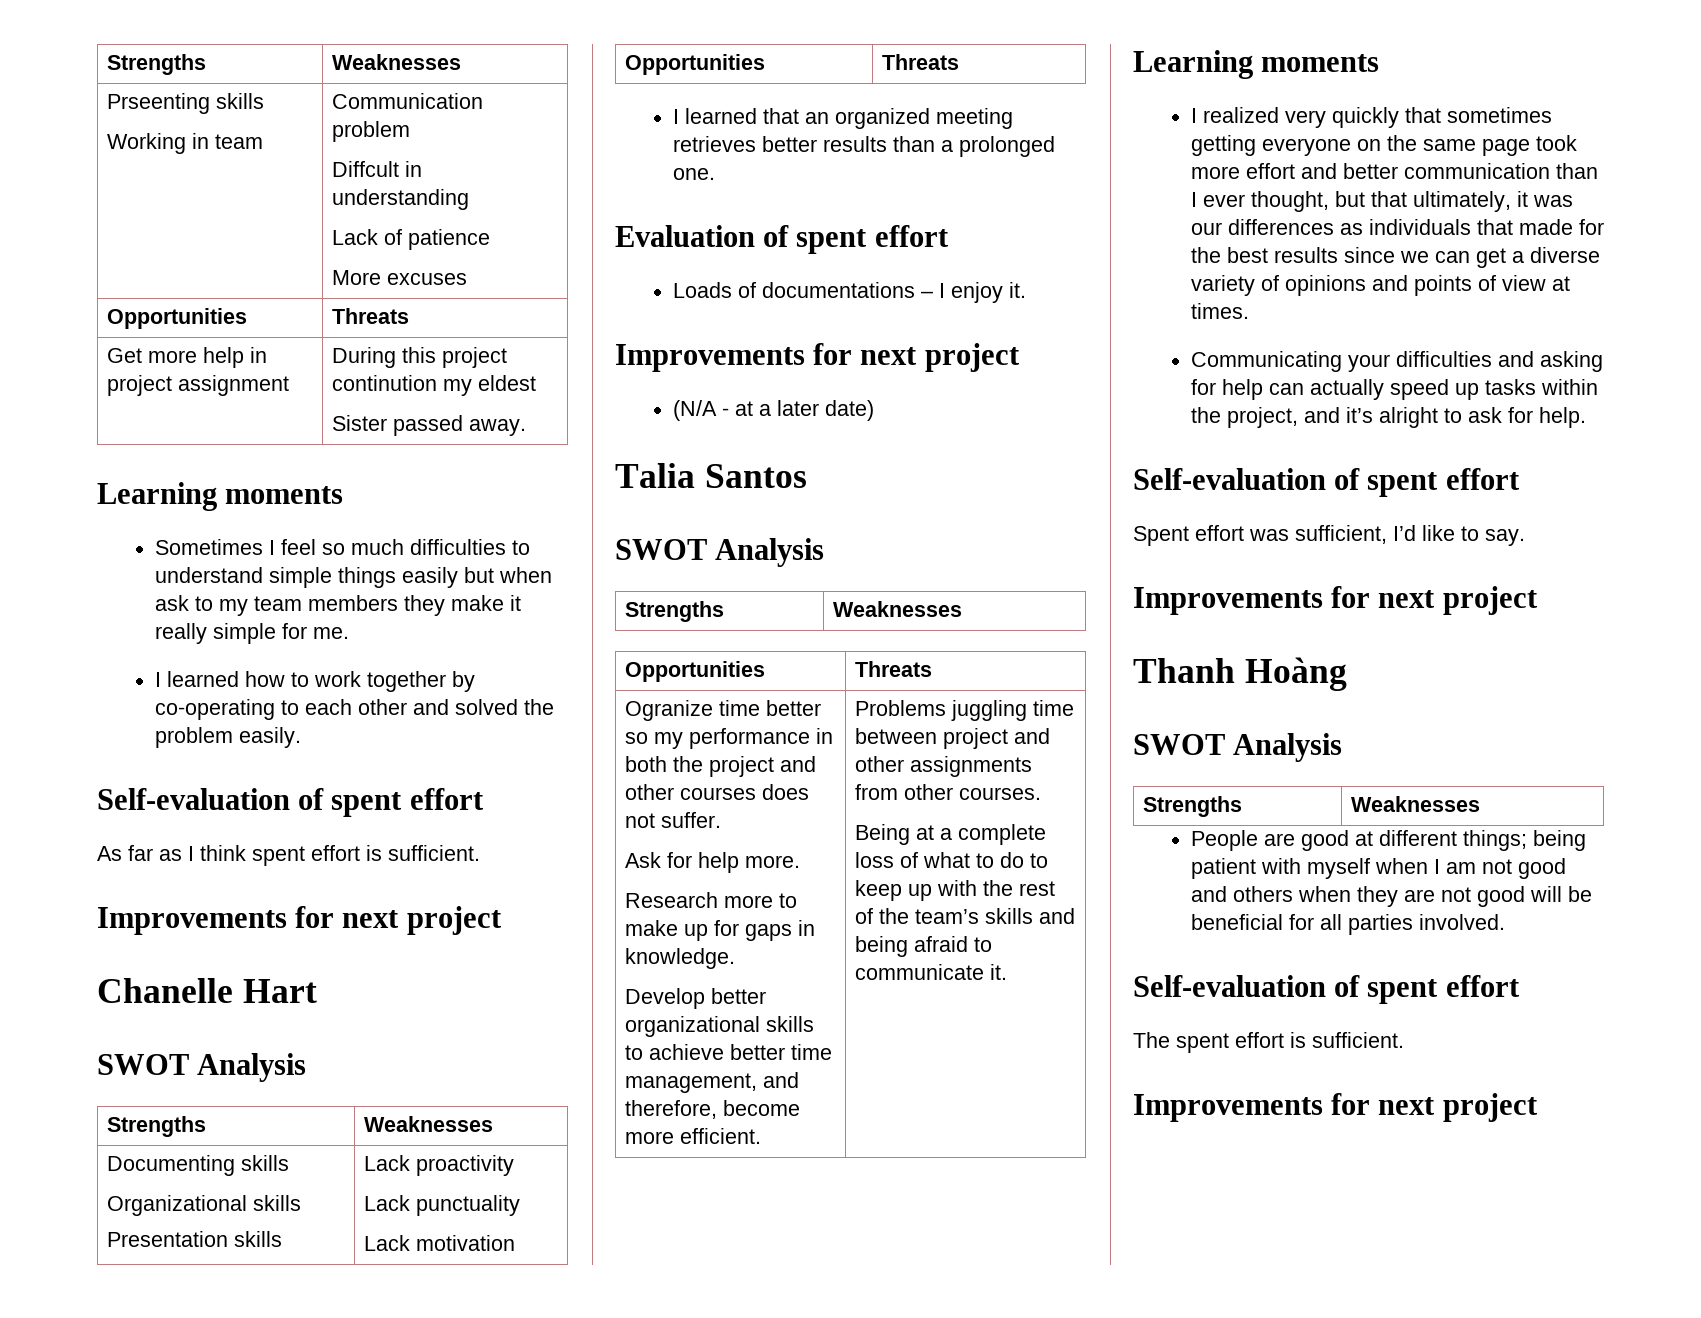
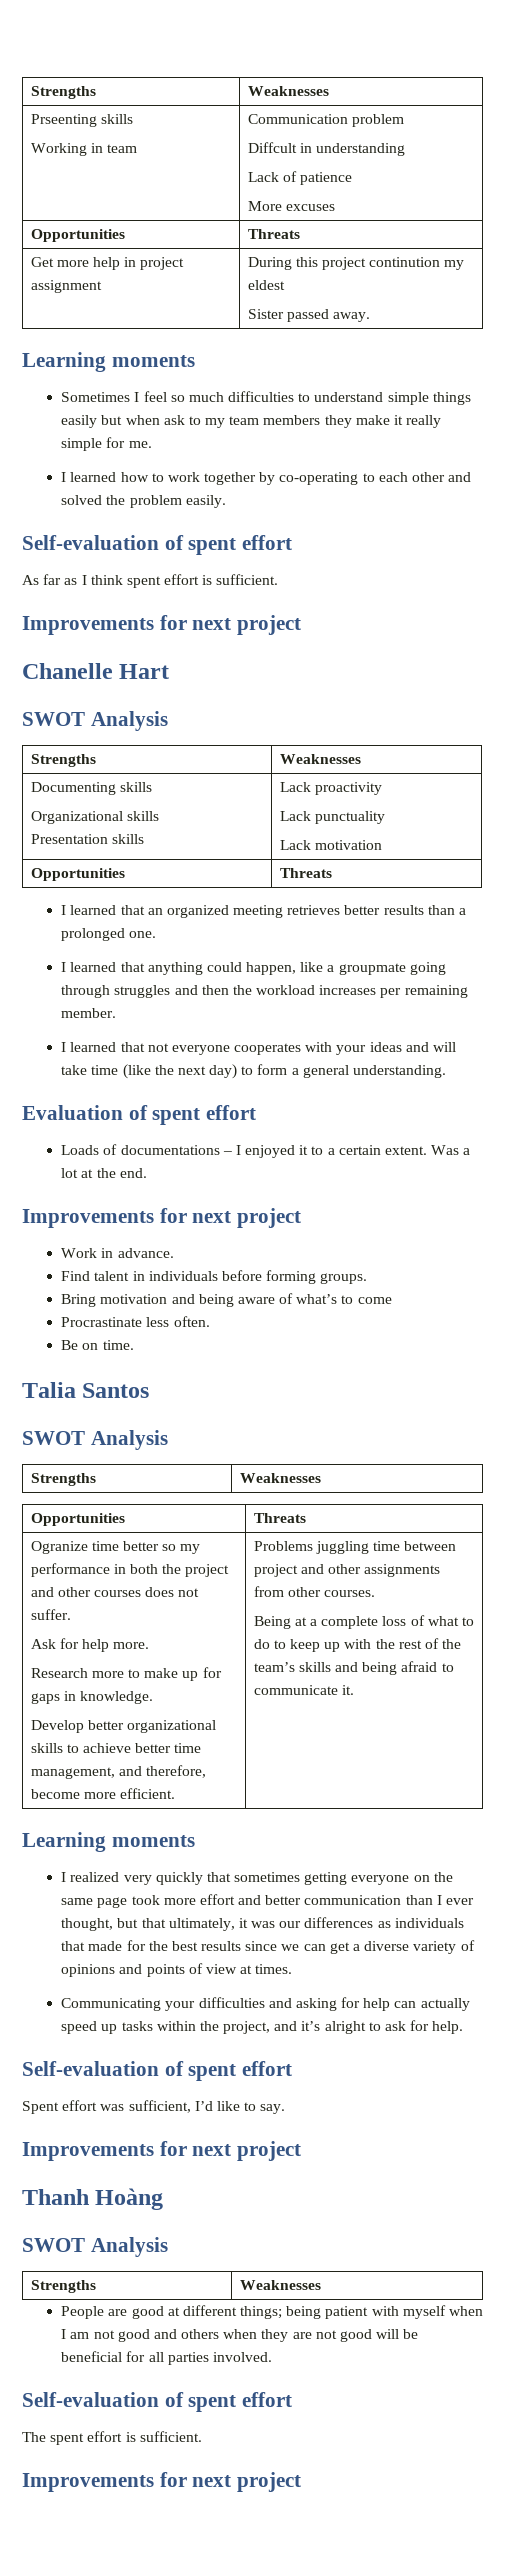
(715, 174) none -> [61,962,446,975] [61,985,468,998] [61,1008,117,1018] [61,1042,456,1055] [61,1064,446,1079] // I learned that anything could happen, like a groupmate going through struggles and then the workload increases per remaining member. // I learned that not everyone cooperates with your ideas and will take time (like the next day) to form a general understanding.
[950,282,1026,303] [615,343,1020,372] [672,400,874,421] enjoy it. // Improvements for next project // (N/A - at a later date) -> [245,1145,471,1158] [61,1168,147,1178] [22,1208,302,1228] [61,1248,174,1258] [61,1270,368,1284] [61,1293,392,1307] [61,1316,210,1327] [61,1340,134,1350] enjoyed it to a certain extent. Was a lot at the end. // Improvements for next project // Work in advance. // Find talent in individuals before forming groups. // Bring motivation and being aware of what’s to come // Procrastinate less often. // Be on time.

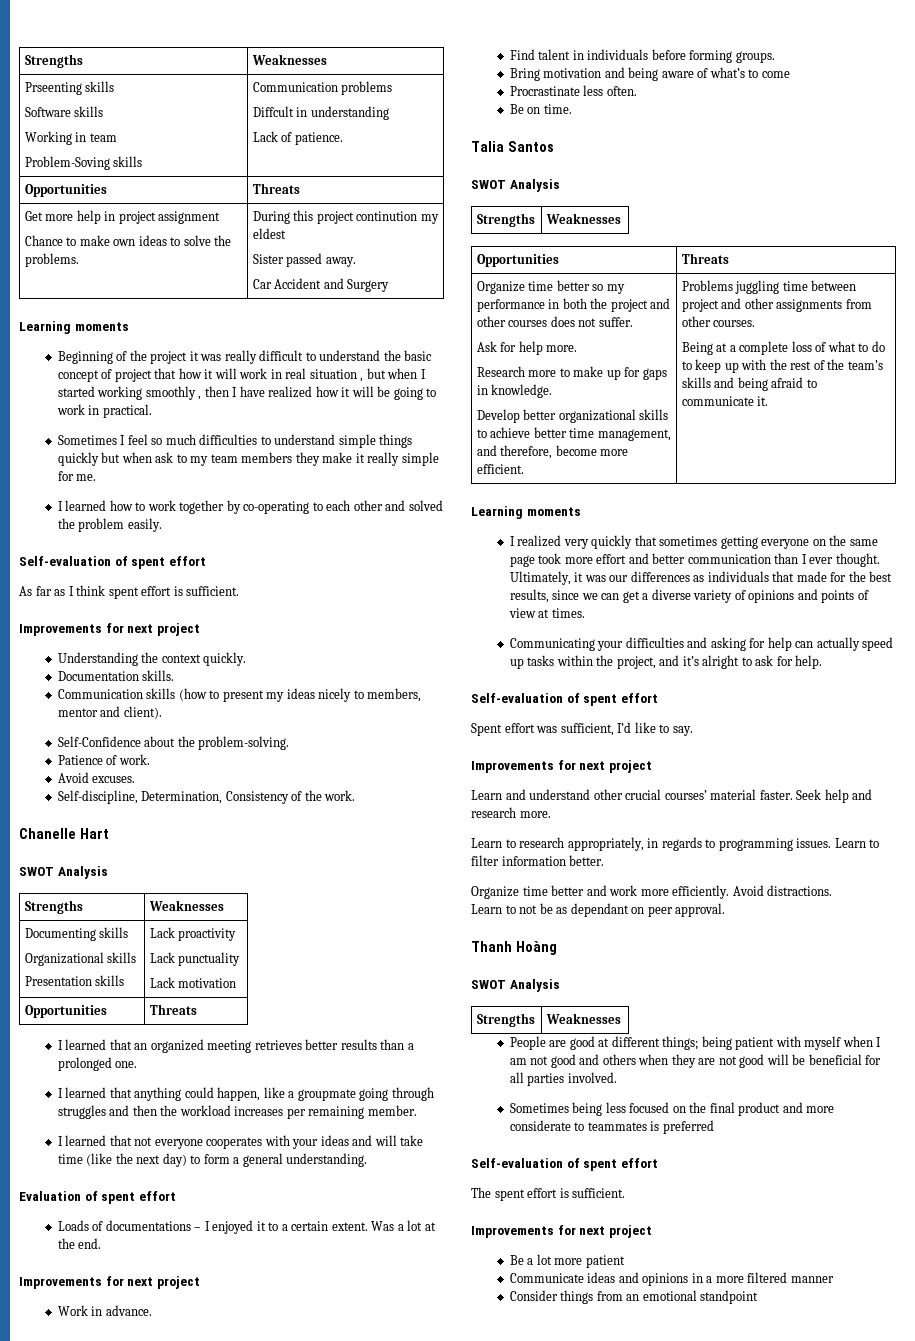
(133, 119) none -> [24,106,104,117] // Software skills
[247,114,404,127] | Communication problem -> [24,156,143,170] [252,81,393,95] // Problem-Soving skills | Communication problems
[300,172,353,185] [247,201,335,211] patience // More excuses -> [294,132,343,145] patience.
(102, 286) none -> [24,235,232,246] [24,253,79,267] // Chance to make own ideas to solve the problems.
[22,352,195,372] // Learning moments -> [252,278,390,292] [19,321,129,334] [57,350,433,364] [57,368,426,382] [57,386,437,400] [56,404,152,418] // Car Accident and Surgery // Learning moments // Beginning of the project it was really difficult to understand the basic concept of project that how it will work in real situation , but when I started working smoothly , then I have realized how it will be going to work in practical.
[61,415,98,428] easily -> [57,452,99,466] quickly
(302, 625) none -> [57,652,247,666] [57,670,175,681] [57,688,422,702] [57,706,162,719] [57,736,290,750] [57,754,150,765] [57,772,136,783] [57,790,356,804] // Understanding the context quickly. // Documentation skills. // Communication skills (how to present my ideas nicely to members, mentor and client). // Self-Confidence about the problem-solving. // Patience of work. // Avoid excuses. // Self-discipline, Determination, Consistency of the work.
[30,1541,88,1554] Ogranize -> [476,281,525,294] Organize
[61,1918,235,1931] thought, but that ultimately, -> [835,553,880,567] [509,571,571,585] thought. Ultimately,
[201,1941,242,1951] results -> [509,589,549,603] results,
(302, 2151) none -> [471,789,873,803] [471,807,551,818] [471,837,880,851] [471,855,605,866] [471,885,833,899] [471,903,726,917] // Learn and understand other crucial courses’ material faster. Seek help and research more. // Learn to research appropriately, in regards to programming issues. Learn to filter information better. // Organize time better and work more efficiently. Avoid distractions. // Learn to not be as dependant on peer approval.
(272, 2357) none -> [509,1102,835,1116] [509,1120,714,1134] // Sometimes being less focused on the final product and more considerate to teammates is preferred
(302, 2482) none -> [509,1254,625,1268] [509,1272,834,1286] [509,1290,759,1304] // Be a lot more patient // Communicate ideas and opinions in a more filtered manner // Consider things from an emotional standpoint

